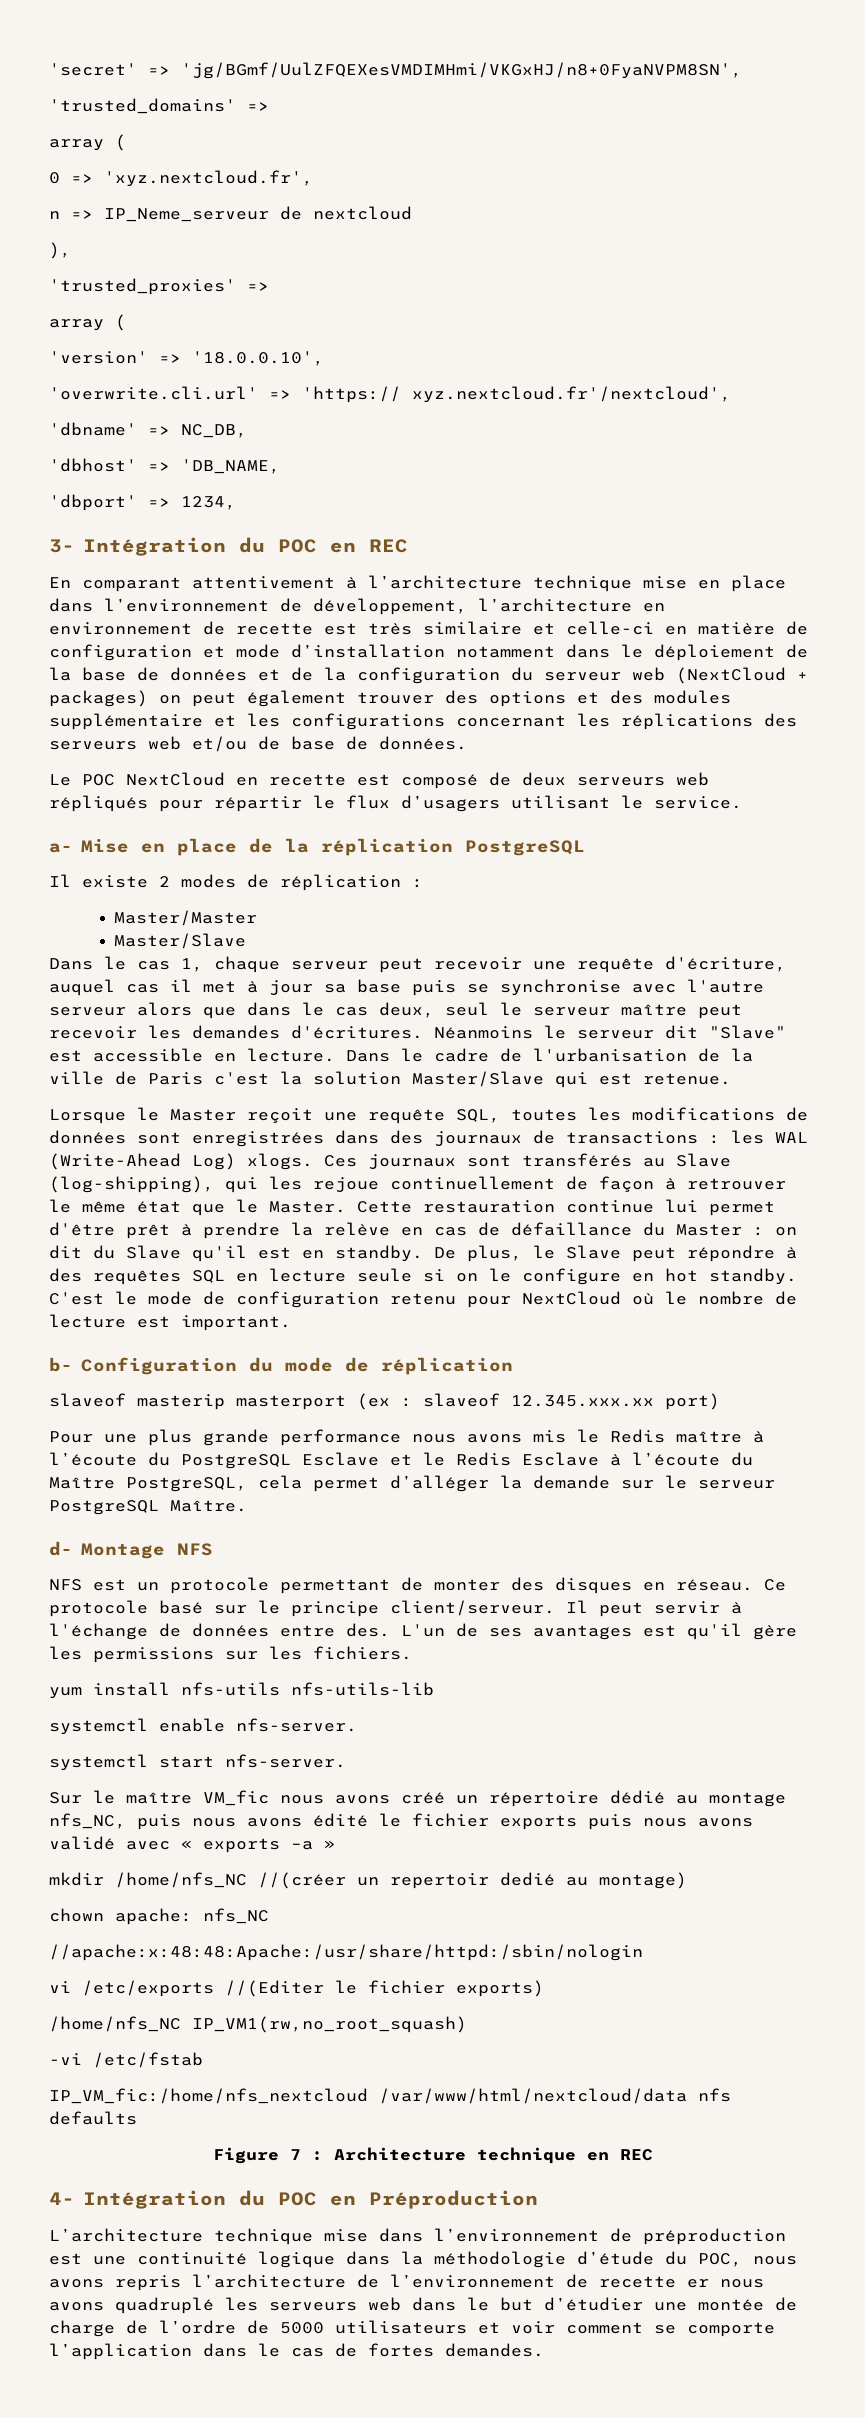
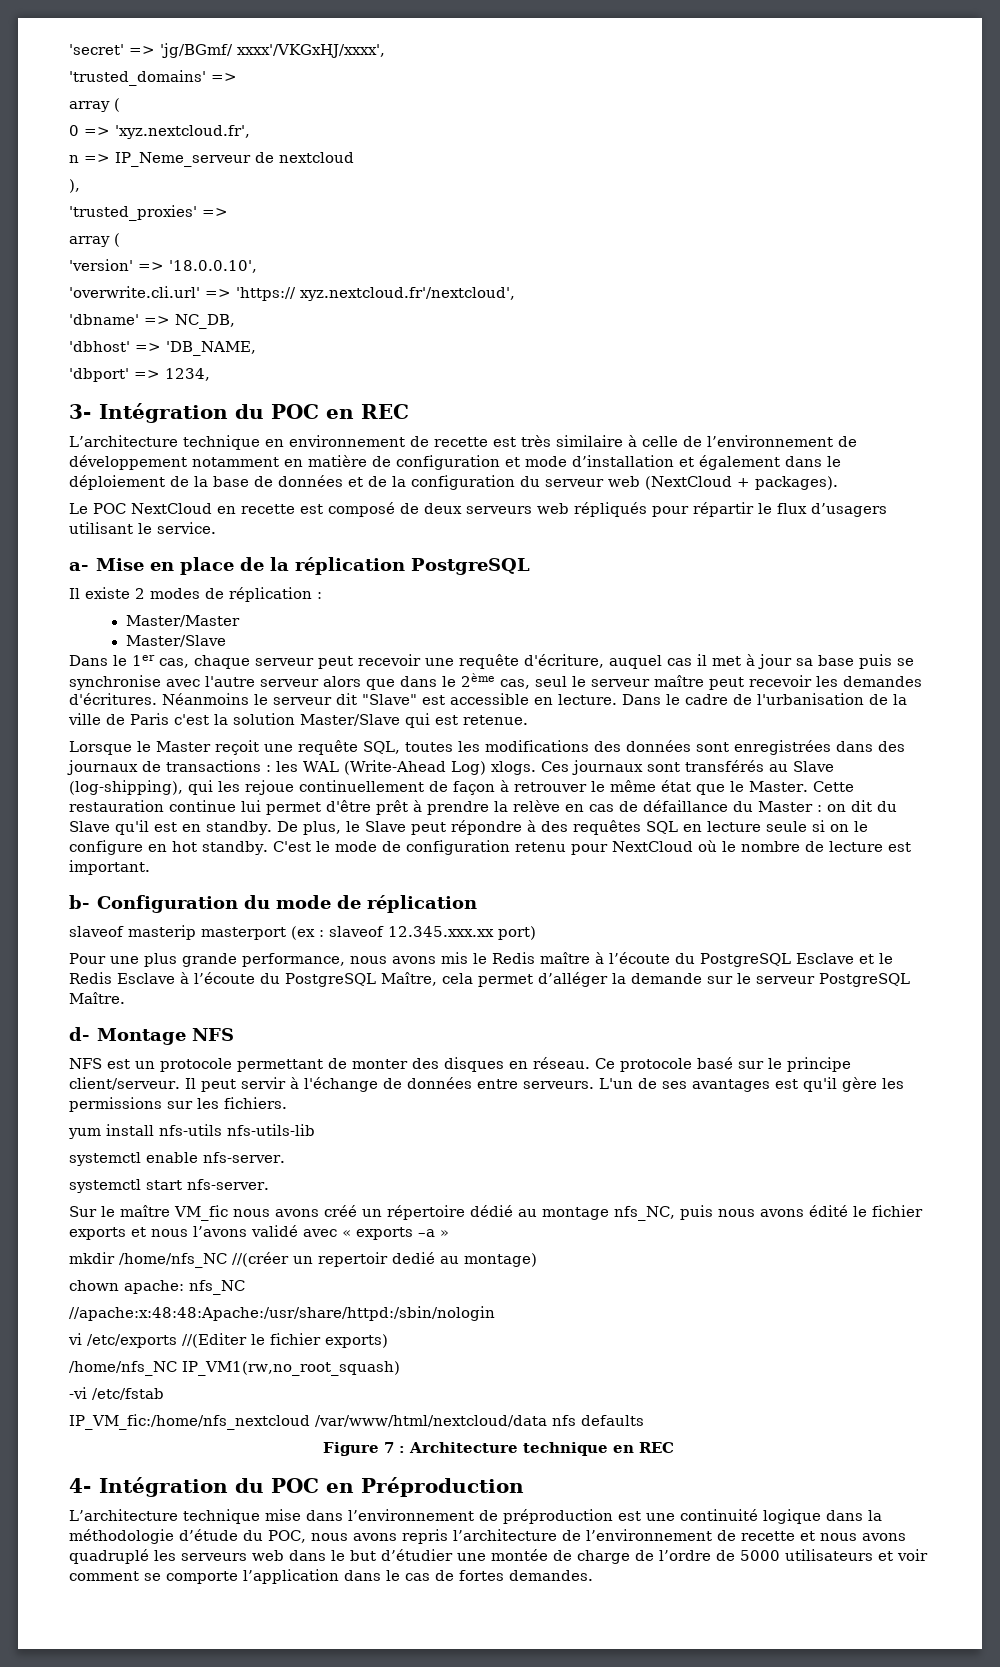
[181,62,742,79] 'jg/BGmf/UulZFQEXesVMDIMHmi/VKGxHJ/n8+0FyaNVPM8SN', -> [160,43,385,58] 'jg/BGmf/ xxxx'/VKGxHJ/xxxx',
[49,575,786,592] [49,598,632,615] En comparant attentivement à l’architecture technique mise en place dans l’environnement de développement, l’architecture -> [69,435,260,450] L’architecture technique
[533,621,654,635] et celle-ci -> [627,435,857,447] [69,455,279,470] à celle de l’environnement de développement notamment
[456,646,555,658] notamment -> [679,455,780,470] et également
[49,690,731,707] [49,713,797,730] [49,736,467,752] packages) on peut également trouver des options et des modules supplémentaire et les configurations concernant les réplications des serveurs web et/ou de base de données. -> [755,476,838,490] packages).
[137,958,203,972] cas 1, -> [132,655,189,668] 1er cas,
[335,1002,434,1018] cas deux, -> [461,673,530,689] 2ème cas,
[786,1107,808,1121] de -> [594,741,621,752] des
[280,1429,401,1446] performance -> [242,953,345,967] performance,
[49,1477,247,1492] Maître PostgreSQL, -> [285,972,437,987] PostgreSQL Maître,
[346,1623,390,1637] des. -> [522,1081,594,1089] serveurs.
[588,1814,753,1830] puis nous avons -> [131,1226,247,1237] et nous l’avons
[687,2279,709,2288] er -> [800,1531,815,1541] et

